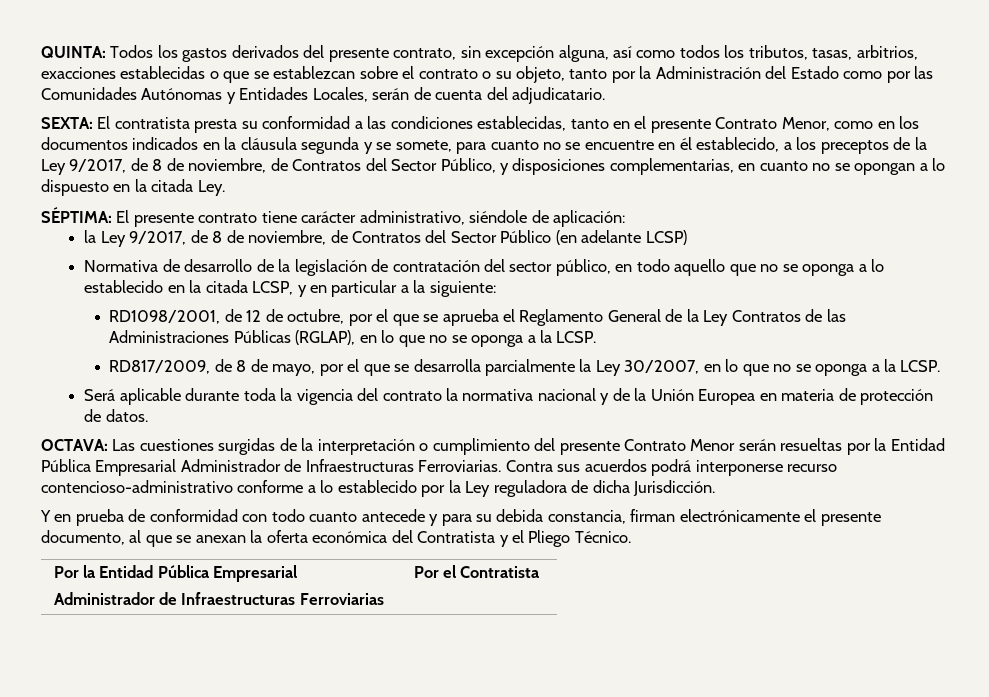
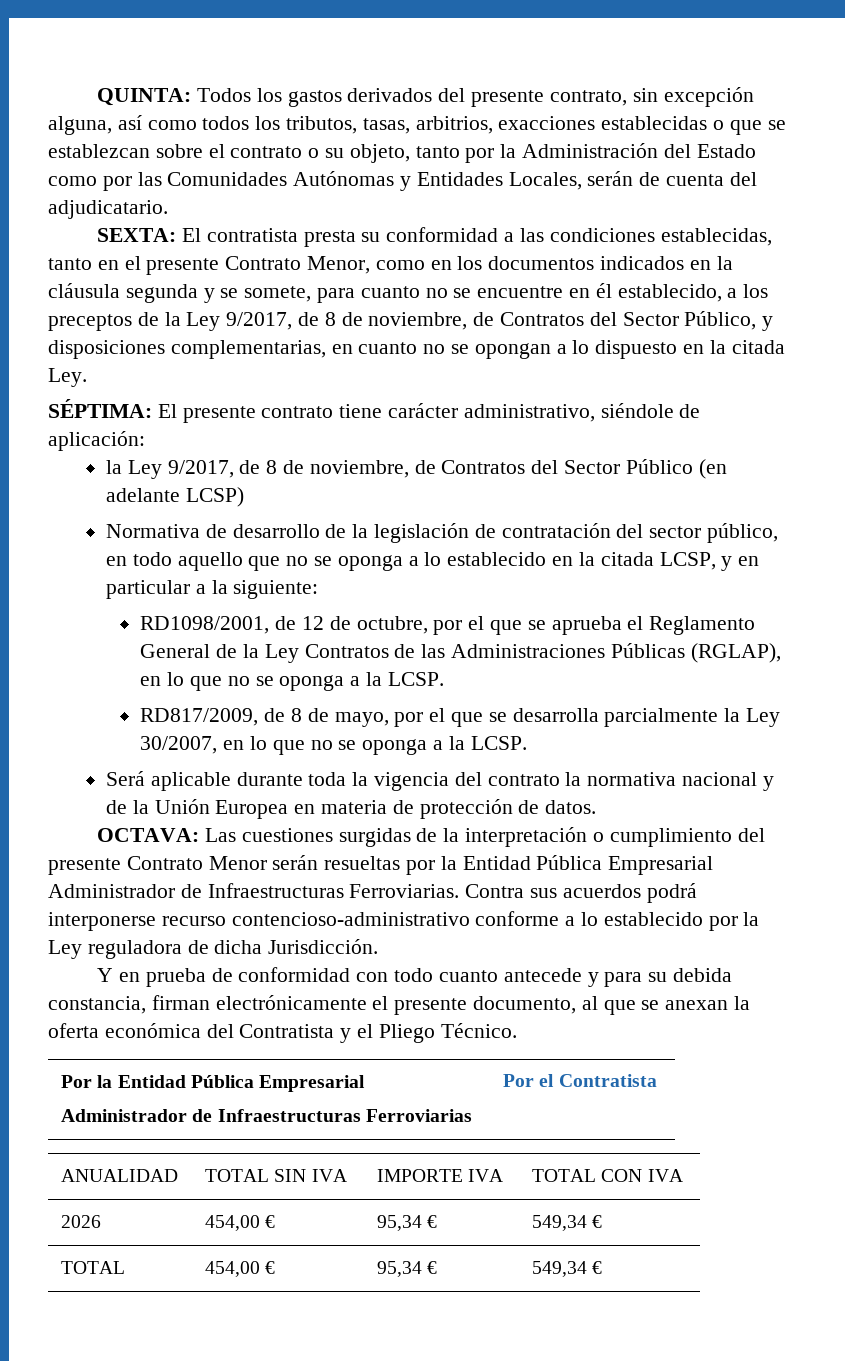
(541, 572) none -> [61,1169,179,1182] [205,1169,347,1182] [377,1169,504,1182] [532,1169,683,1182] [61,1215,102,1228] [205,1215,276,1231] [377,1215,438,1231] [532,1215,603,1231] [61,1261,126,1274] [205,1261,276,1277] [377,1261,438,1277] [532,1261,603,1277] // ANUALIDAD | TOTAL SIN IVA | IMPORTE IVA | TOTAL CON IVA // 2026 | 454,00 € | 95,34 € | 549,34 € // TOTAL | 454,00 € | 95,34 € | 549,34 €

